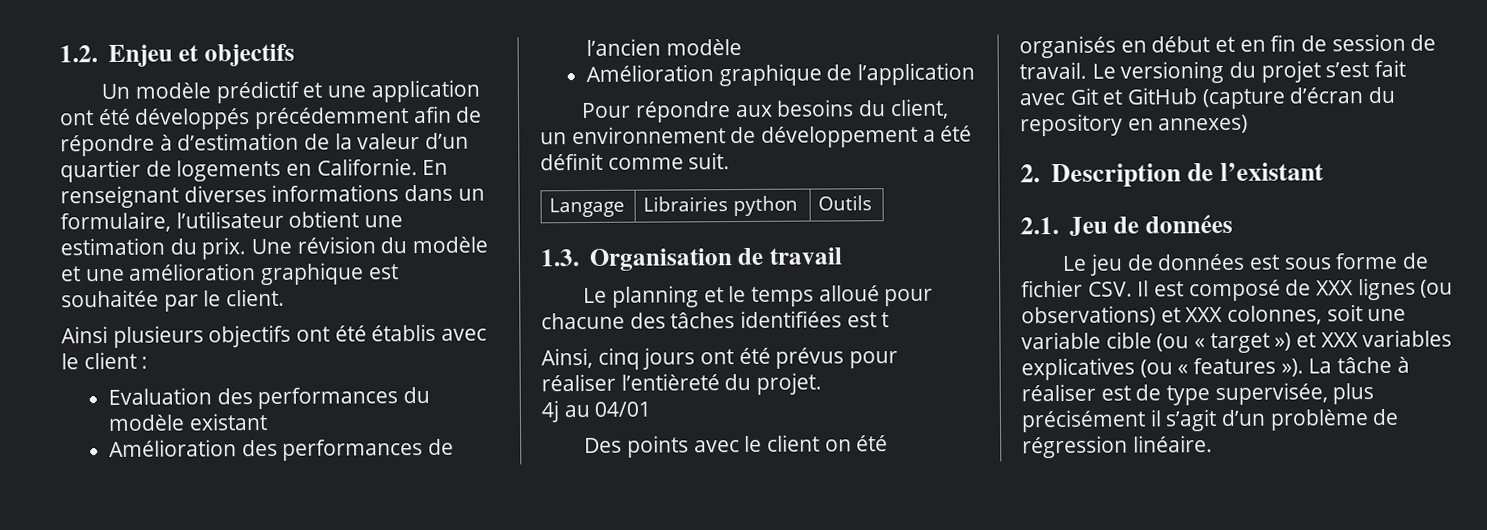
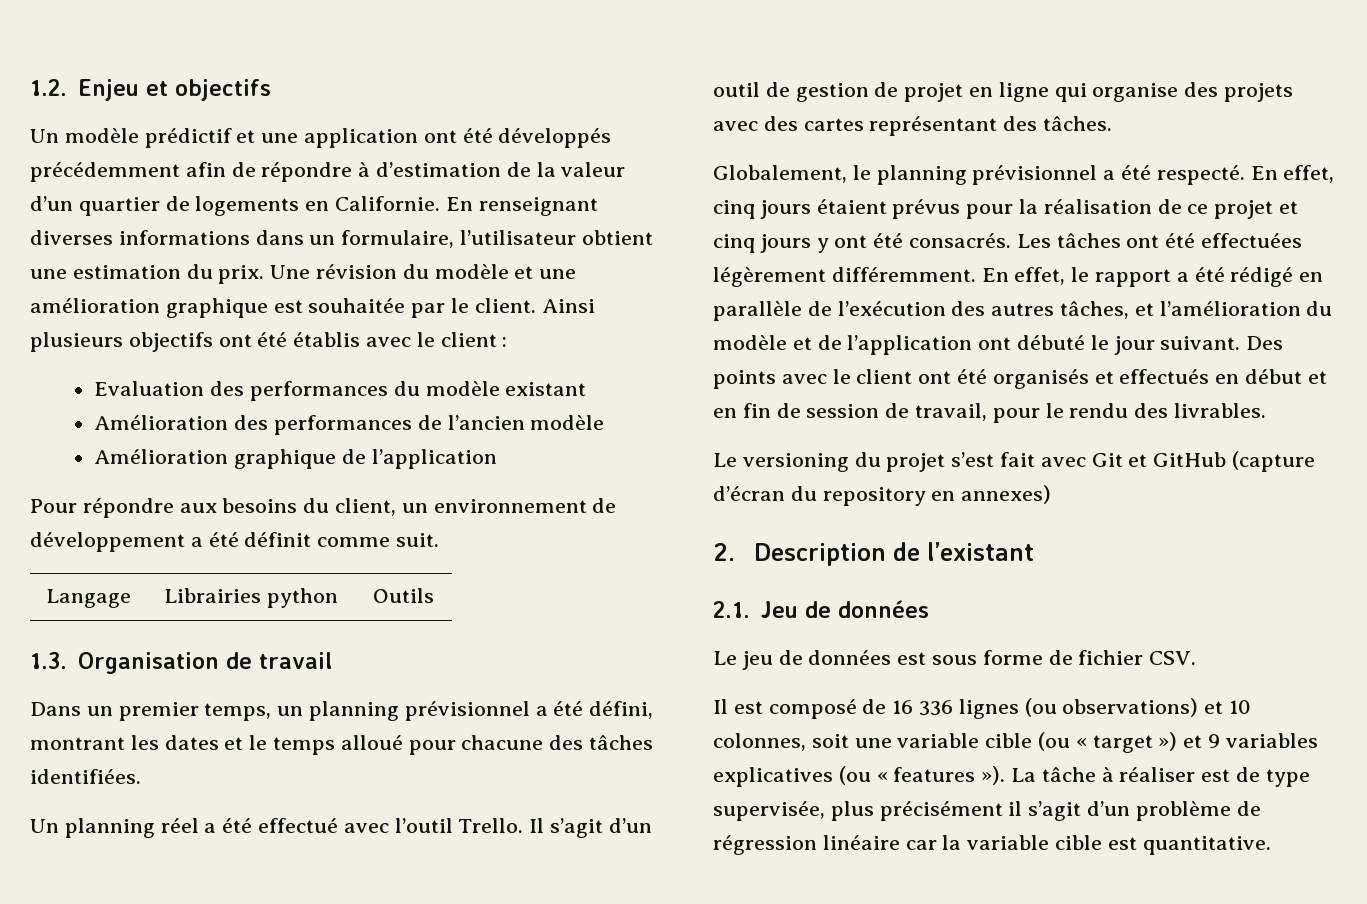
(286, 297) // -> (536, 305) none
[583,285,699,308] Le planning -> [30,701,654,721] [30,735,219,750] Dans un premier temps, un planning prévisionnel a été défini, montrant les dates
[740,310,890,329] [541,347,899,370] [541,372,823,395] [541,400,652,423] identifiées est t // Ainsi, cinq jours ont été prévus pour réaliser l’entièreté du projet. // 4j au 04/01 // -> [30,769,141,784] [30,818,652,838] [713,82,1294,102] [713,116,1113,136] [713,165,1335,185] [713,199,1299,219] [713,233,1303,253] [713,267,1324,287] [713,301,1333,321] [713,335,1241,355] identifiées. // Un planning réel a été effectué avec l’outil Trello. Il s’agit d’un outil de gestion de projet en ligne qui organise des projets avec des cartes représentant des tâches. // Globalement, le planning prévisionnel a été respecté. En effet, cinq jours étaient prévus pour la réalisation de ce projet et cinq jours y ont été consacrés. Les tâches ont été effectuées légèrement différemment. En effet, le rapport a été rédigé en parallèle de l’exécution des autres tâches, et l’amélioration du modèle et de l’application ont débuté le jour suivant.
[824,439,852,452] on -> [918,371,952,384] ont
(1116, 47) none -> [1094,369,1210,384] et effectués
[1019,61,1087,80] travail. -> [915,403,1267,423] travail, pour le rendu des livrables. //
(1133, 289) none -> (1197, 658) //
[1316,280,1355,296] XXX -> [892,700,954,716] 16 336
[1185,306,1224,323] XXX -> [1229,700,1252,714] 10
[1320,332,1359,348] XXX -> [1208,734,1221,748] 9
[1132,435,1213,453] linéaire. -> [822,835,1271,855] linéaire car la variable cible est quantitative.

